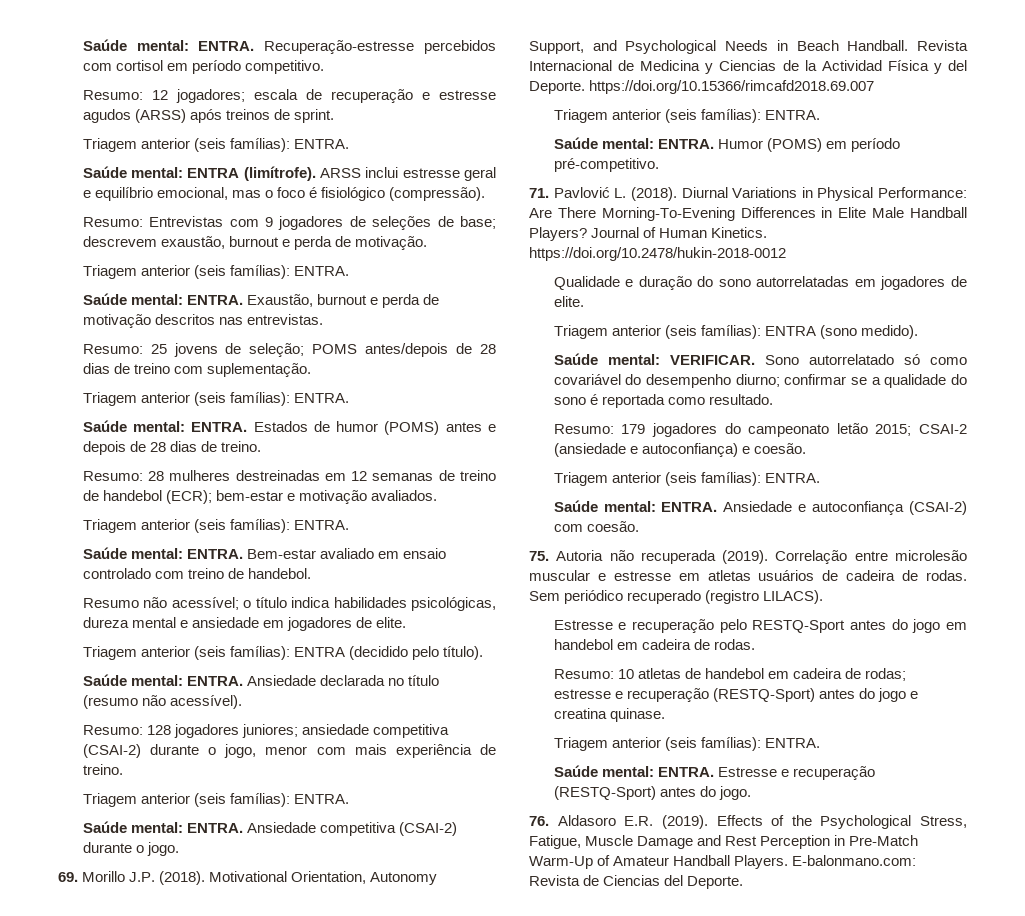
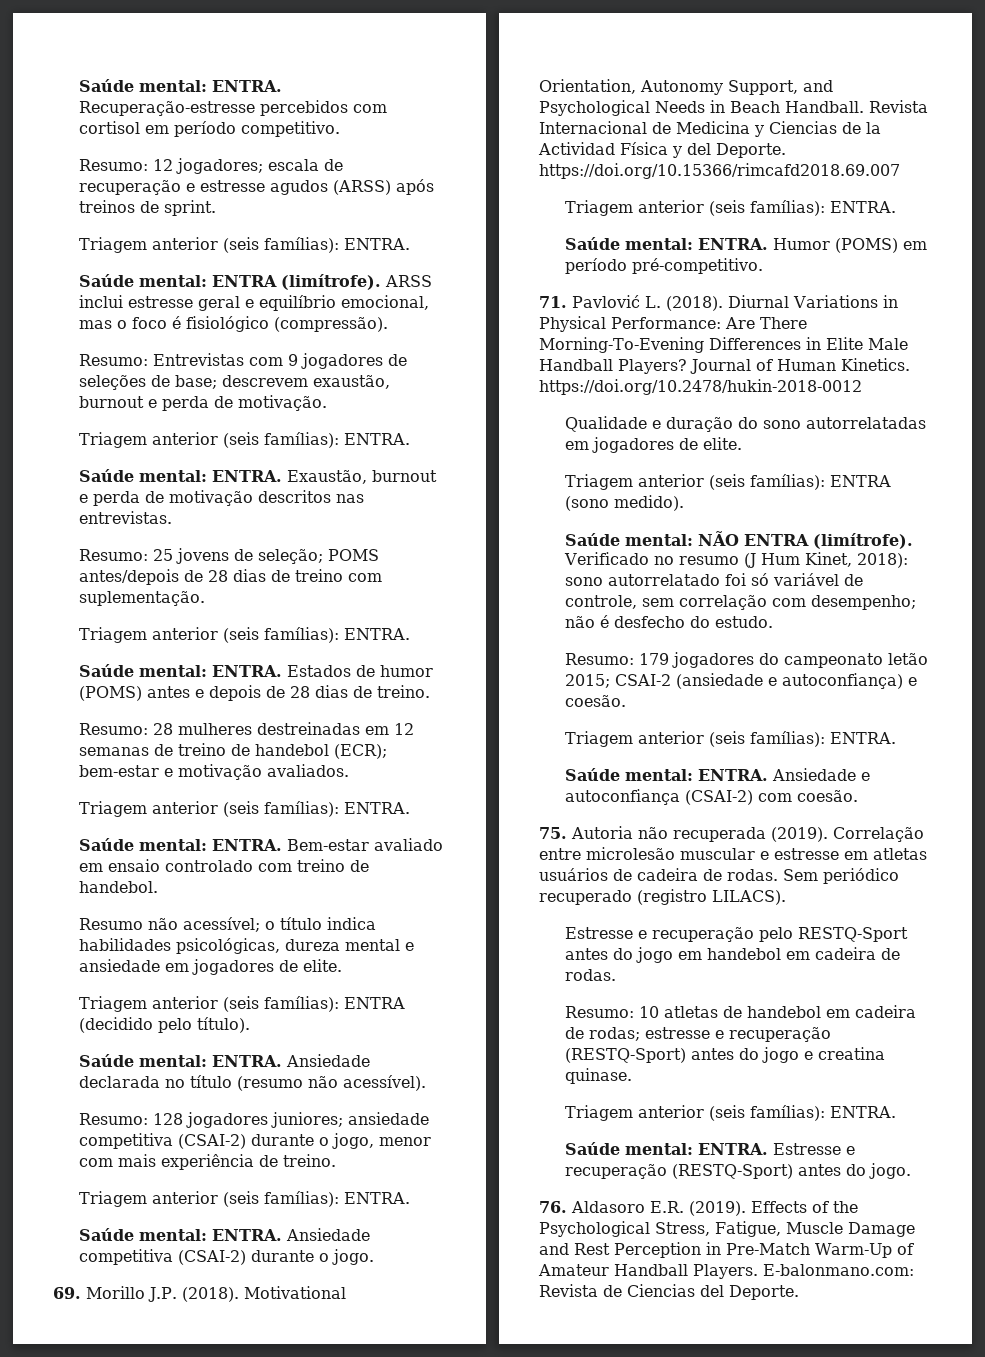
[669,354,967,365] [553,374,968,388] [553,394,773,408] VERIFICAR. Sono autorrelatado só como covariável do desempenho diurno; confirmar se a qualidade do sono é reportada como resultado. -> [697,531,913,549] [563,552,908,568] [564,573,863,586] [564,595,916,610] [564,615,773,628] NÃO ENTRA (limítrofe). Verificado no resumo (J Hum Kinet, 2018): sono autorrelatado foi só variável de controle, sem correlação com desempenho; não é desfecho do estudo.

